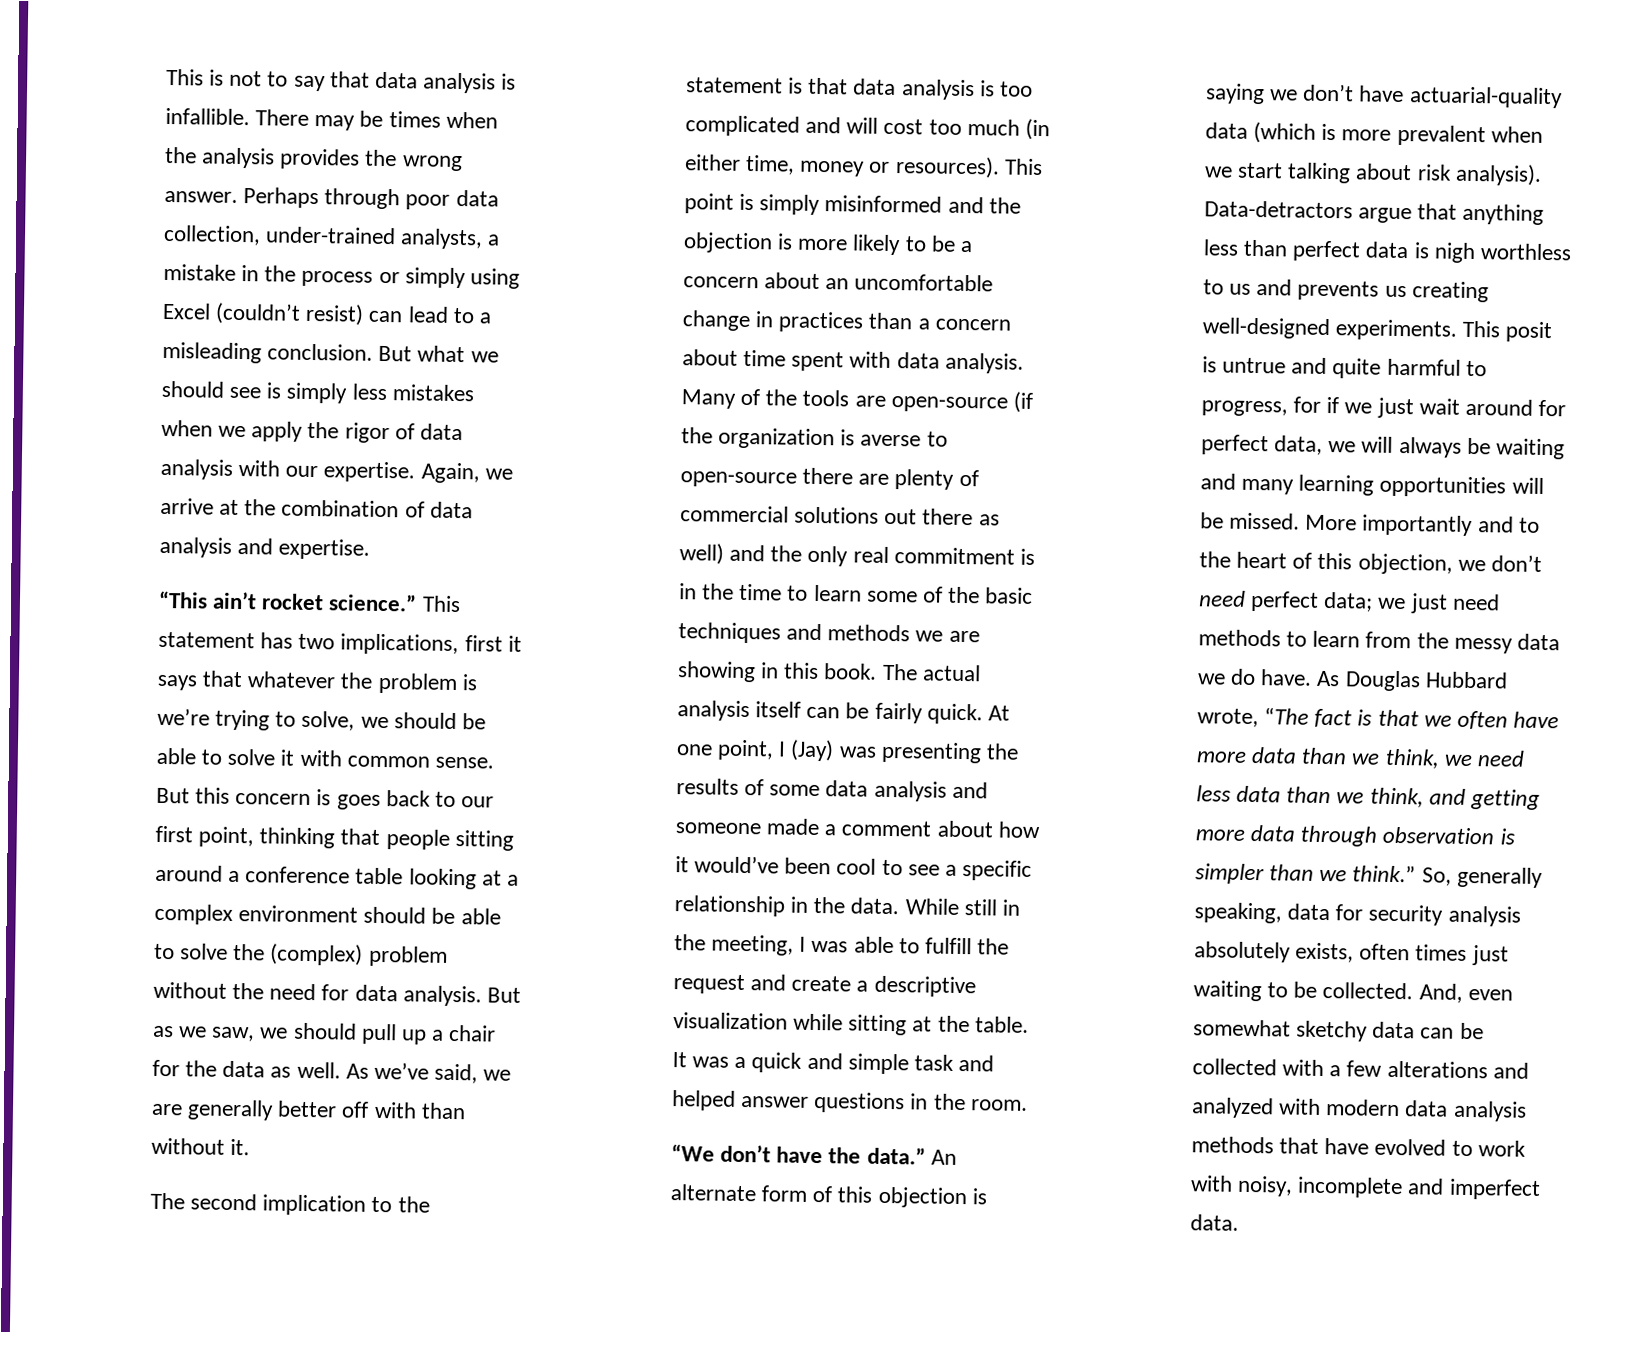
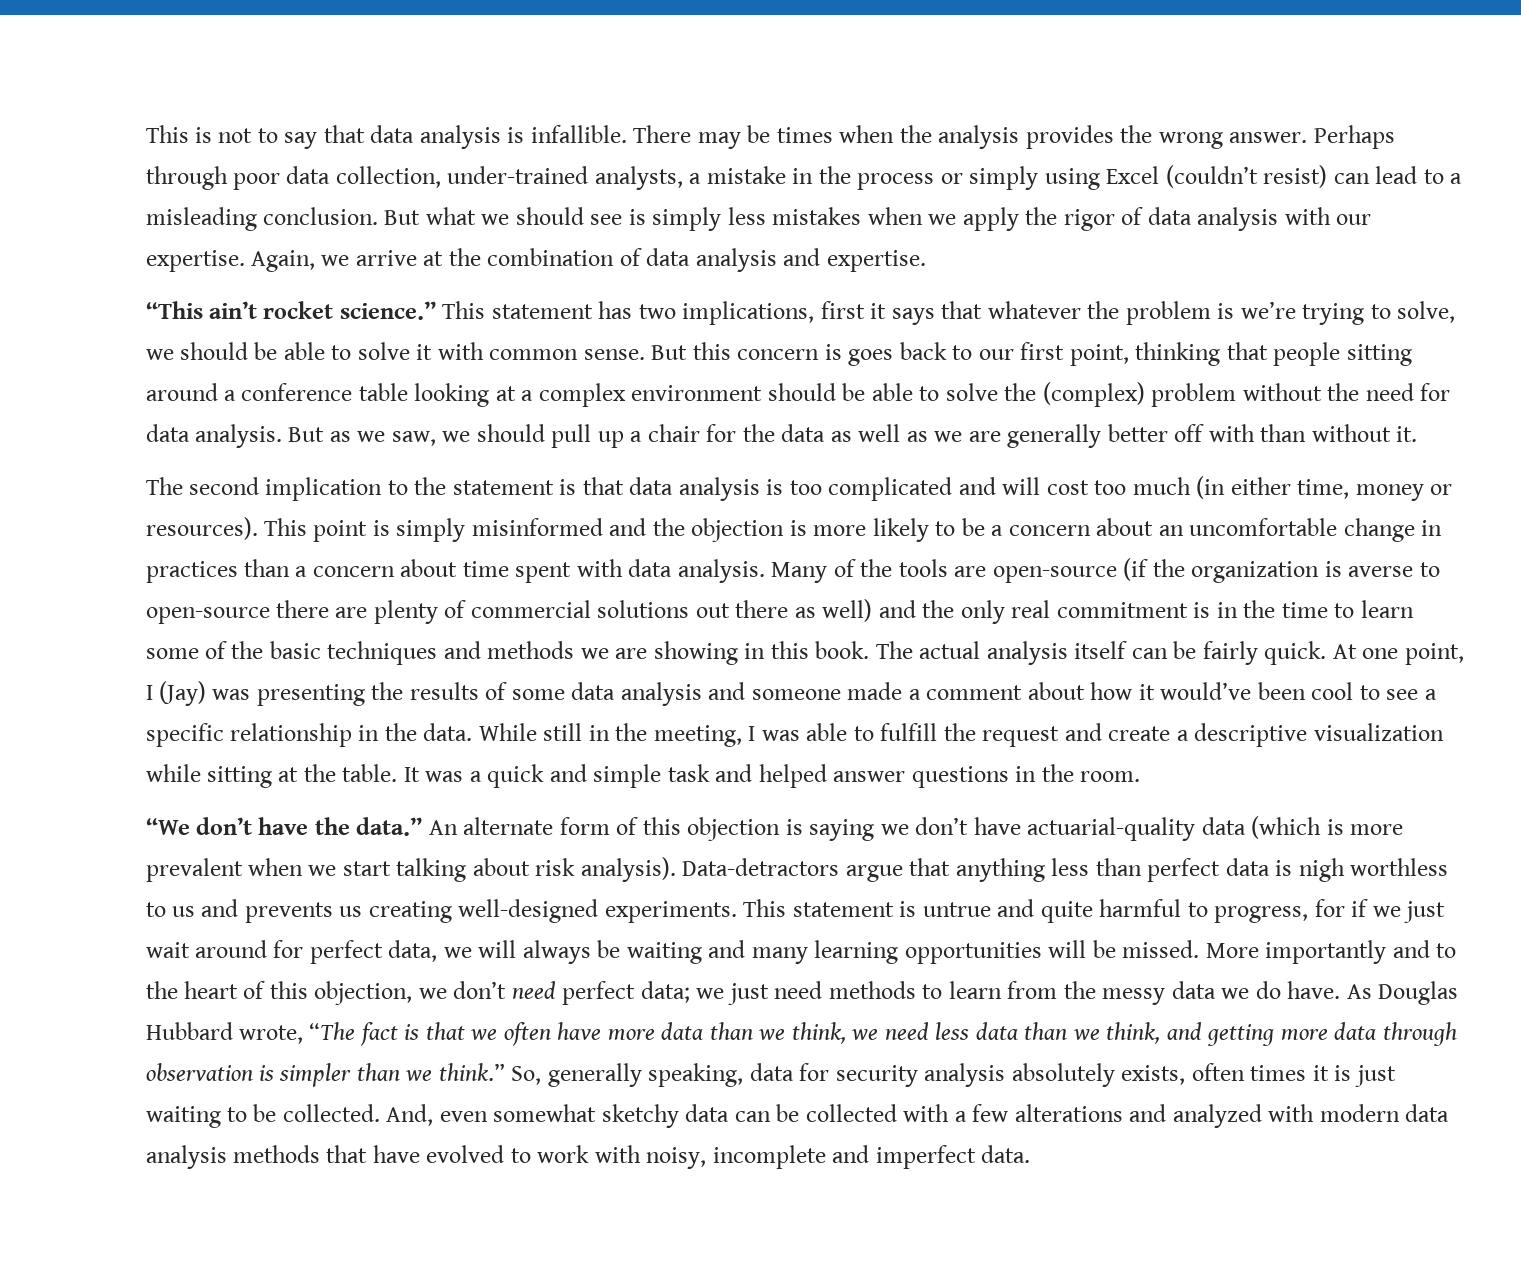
[296,1061,479,1084] well. As we’ve said, -> [858,424,928,442] well as
[1505,321,1553,343] posit -> [792,902,894,917] statement
(1468, 952) none -> [1312,1065,1352,1081] it is

